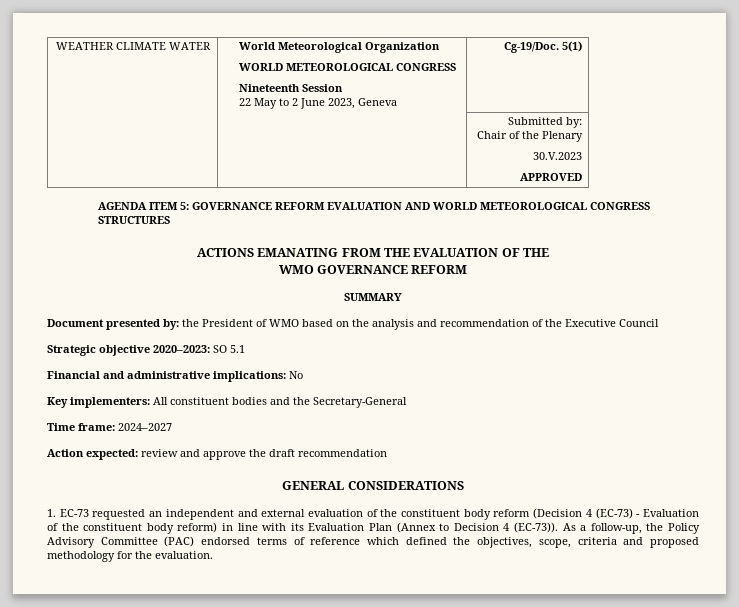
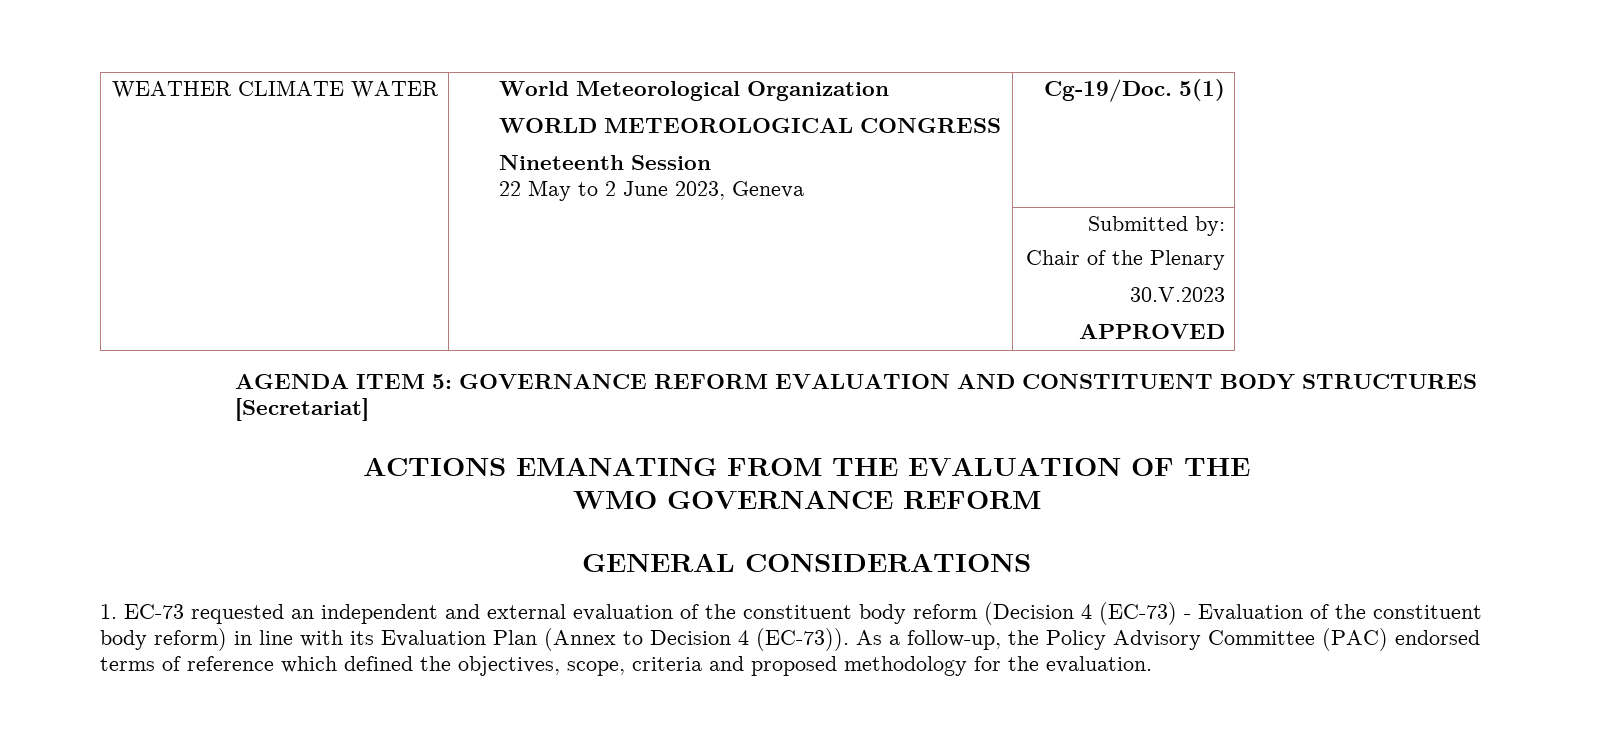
[433,202,651,210] WORLD METEOROLOGICAL CONGRESS -> [1021,374,1295,390] CONSTITUENT BODY
(171, 220) none -> [234,398,369,421] [Secretariat]
[344,293,402,301] [47,319,659,330] [47,345,245,356] [47,371,303,382] [47,397,407,408] [47,423,172,431] [47,449,387,460] // SUMMARY // Document presented by: the President of WMO based on the analysis and recommendation of the Executive Council // Strategic objective 2020–2023: SO 5.1 // Financial and administrative implications: No // Key implementers: All constituent bodies and the Secretary-General // Time frame: 2024–2027 // Action expected: review and approve the draft recommendation -> (1041, 500) none

